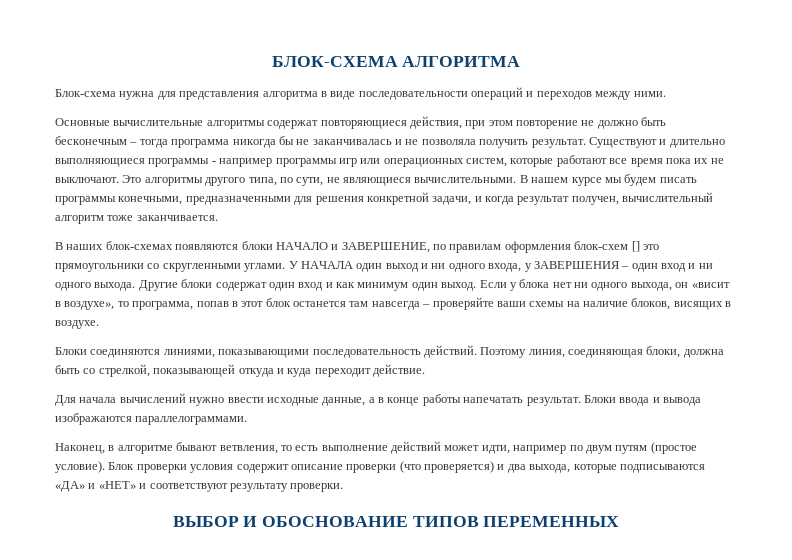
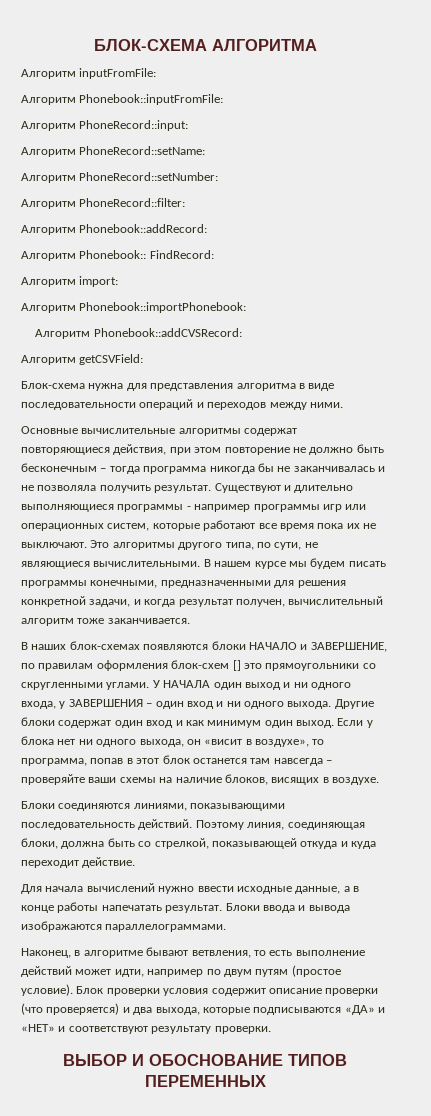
(521, 61) none -> [21,68,157,79] [21,94,224,105] [21,120,189,131] [21,146,206,157] [21,172,219,183] [21,198,186,209] [21,224,208,235] [21,250,214,261] [21,276,119,287] [21,302,247,313] [35,328,242,339] [21,354,144,365] // Алгоритм inputFromFile: // Алгоритм Phonebook::inputFromFile: // Алгоритм PhoneRecord::input: // Алгоритм PhoneRecord::setName: // Алгоритм PhoneRecord::setNumber: // Алгоритм PhoneRecord::filter: // Алгоритм Phonebook::addRecord: // Алгоритм Phonebook:: FindRecord: // Алгоритм import: // Алгоритм Phonebook::importPhonebook: // Алгоритм Phonebook::addCVSRecord: // Алгоритм getCSVField:

